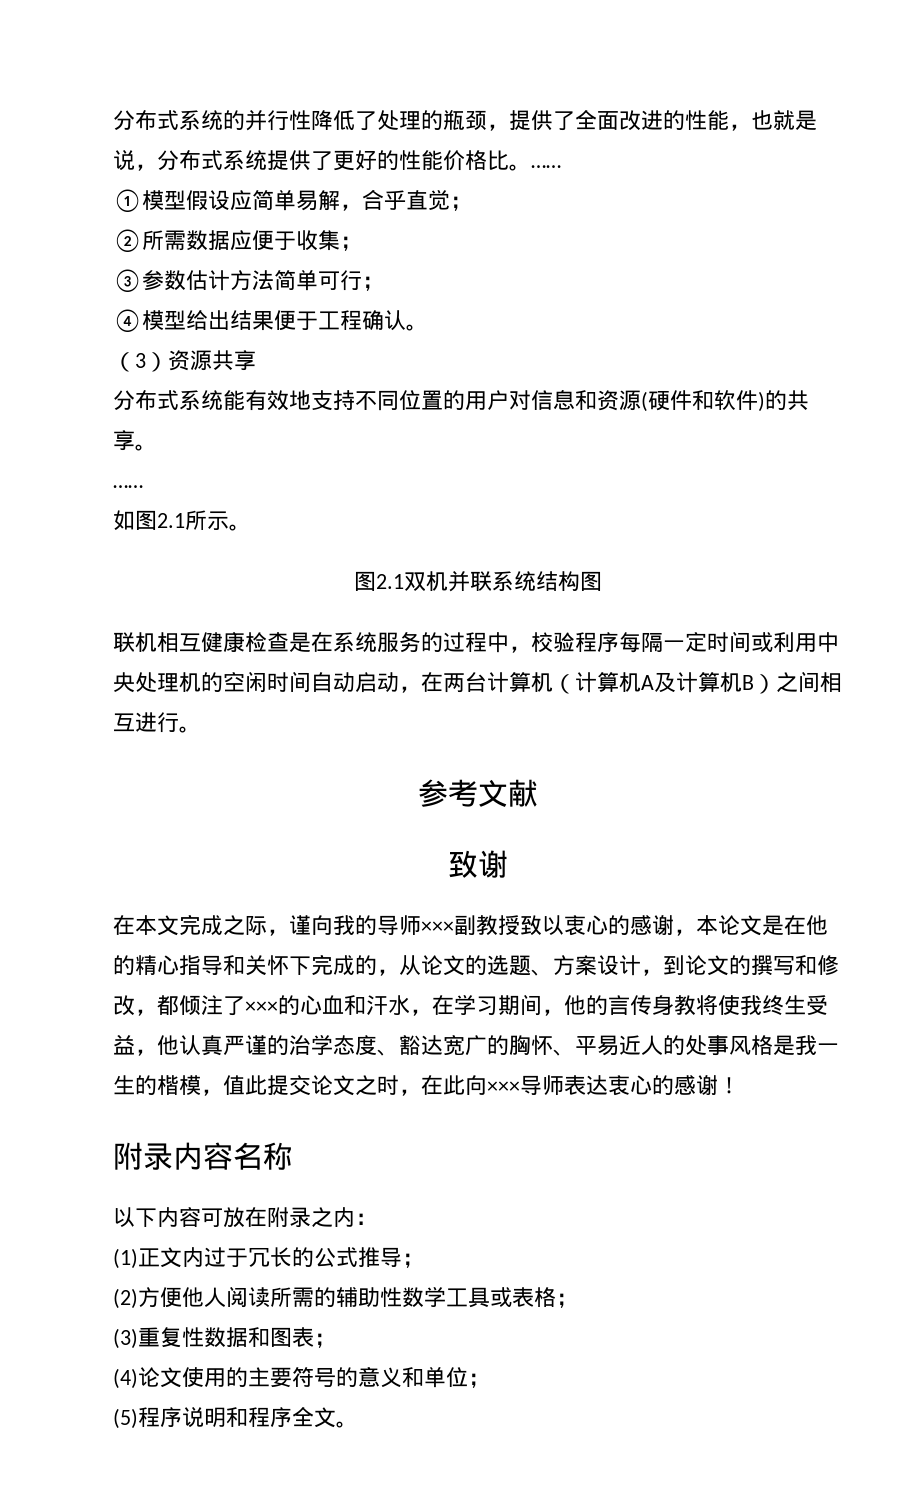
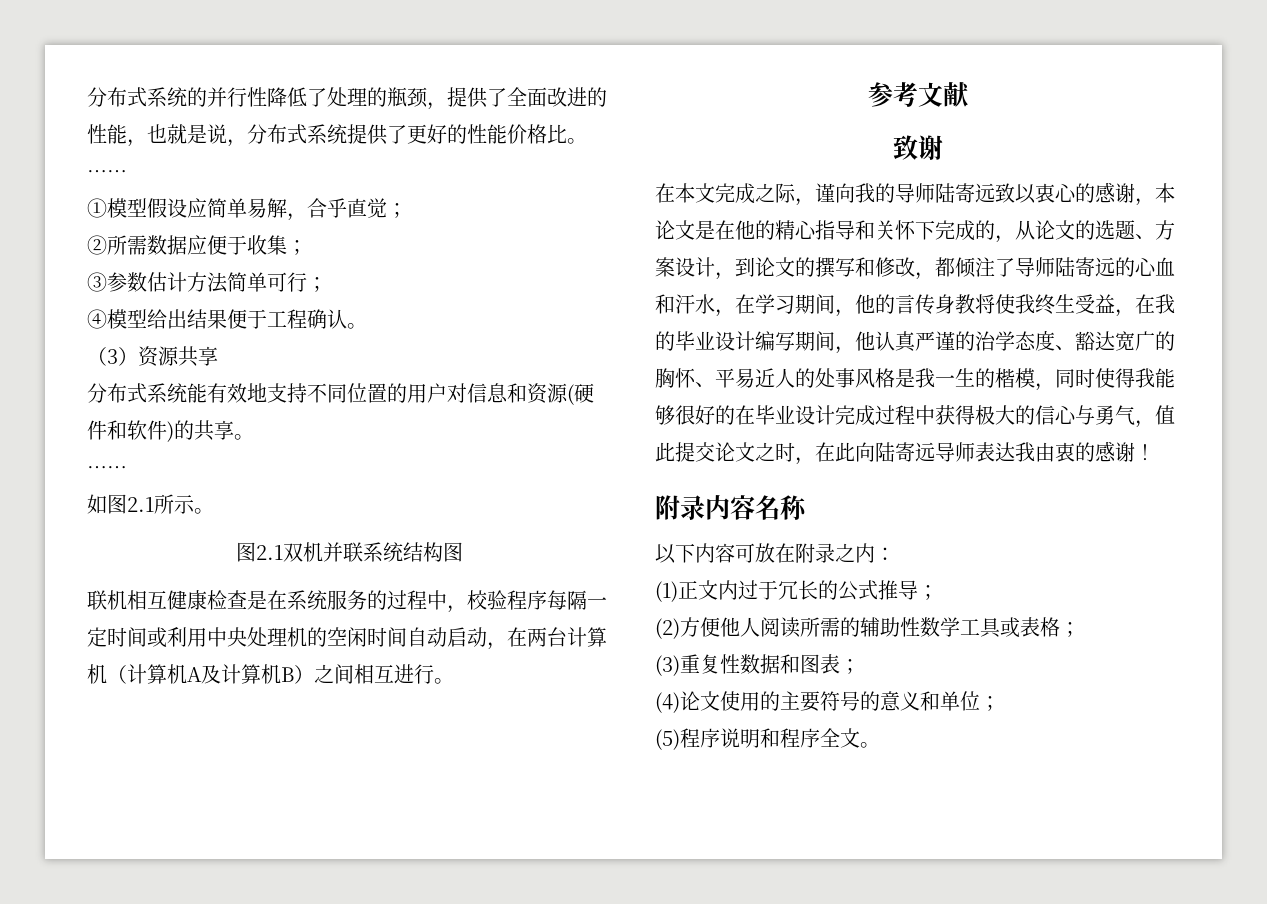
[421,915,520,936] ×××副教授 -> [935,183,995,203] 陆寄远
[245,1001,278,1013] ××× -> [1015,257,1115,277] 导师陆寄远
(157, 1052) none -> [1135,294,1175,314] [655,331,855,354] 在我的毕业设计编写期间，
(223, 1092) none -> [1055,368,1175,388] [655,405,1155,428] 同时使得我能够很好的在毕业设计完成过程中获得极大的信心与勇气，
[487,1081,520,1093] ××× -> [875,442,935,462] 陆寄远
[608,1075,652,1096] 衷心 -> [1015,442,1075,462] 我由衷

